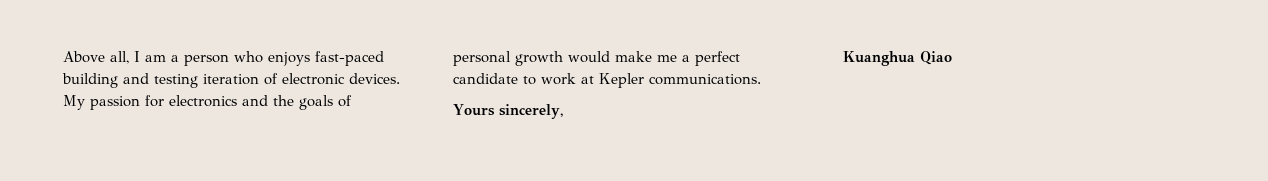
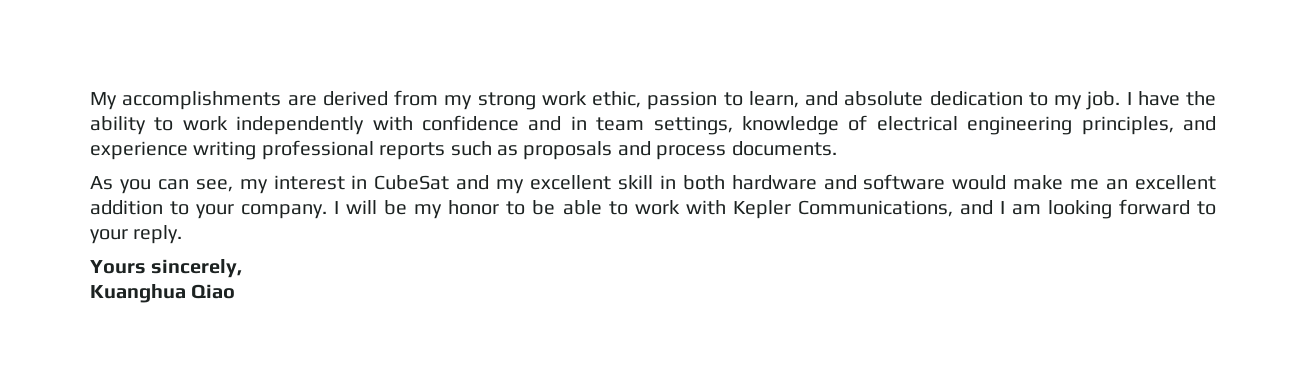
[63,51,384,66] [62,73,400,88] [63,95,352,110] [453,51,740,66] [453,73,761,88] Above all, I am a person who enjoys fast-paced building and testing iteration of electronic devices. My passion for electronics and the goals of personal growth would make me a perfect candidate to work at Kepler communications. -> [90,90,1216,110] [90,115,1216,135] [90,140,837,160] [90,174,1217,194] [90,199,1216,219] [90,225,183,244] My accomplishments are derived from my strong work ethic, passion to learn, and absolute dedication to my job. I have the ability to work independently with confidence and in team settings, knowledge of electrical engineering principles, and experience writing professional reports such as proposals and process documents. // As you can see, my interest in CubeSat and my excellent skill in both hardware and software would make me an excellent addition to your company. I will be my honor to be able to work with Kepler Communications, and I am looking forward to your reply.

